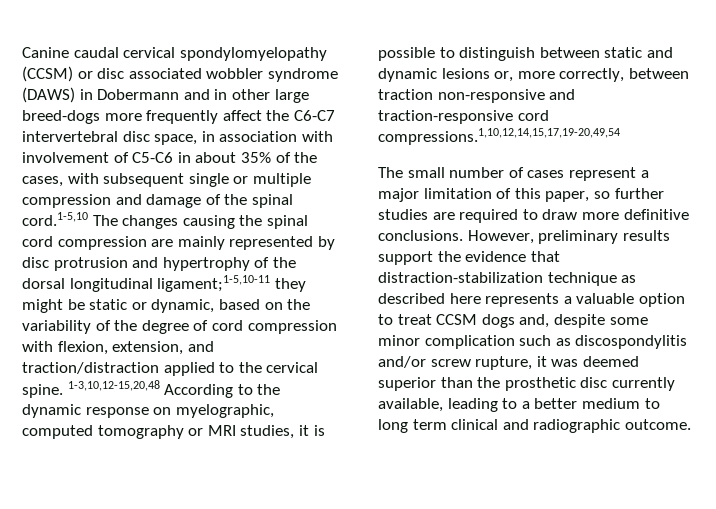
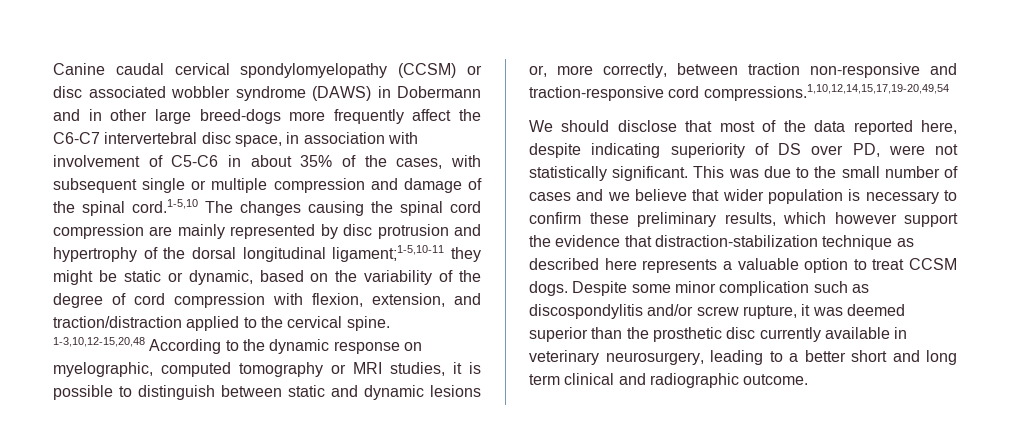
[378,167,649,181] [378,188,664,202] [378,209,689,223] [378,230,670,244] The small number of cases represent a major limitation of this paper, so further studies are required to draw more definitive conclusions. However, preliminary results -> [529,120,958,135] [529,143,958,158] [529,166,958,181] [529,189,957,204] [529,212,897,227] We should disclose that most of the data reported here, despite indicating superiority of DS over PD, were not statistically significant. This was due to the small number of cases and we believe that wider population is necessary to confirm these preliminary results, which however
[481,314,605,328] dogs and, despite -> [529,281,628,296] dogs. Despite
[378,398,443,412] available, -> [824,327,908,339] [529,350,704,365] available in veterinary neurosurgery,
[581,398,660,409] medium to -> [851,350,920,362] short and

